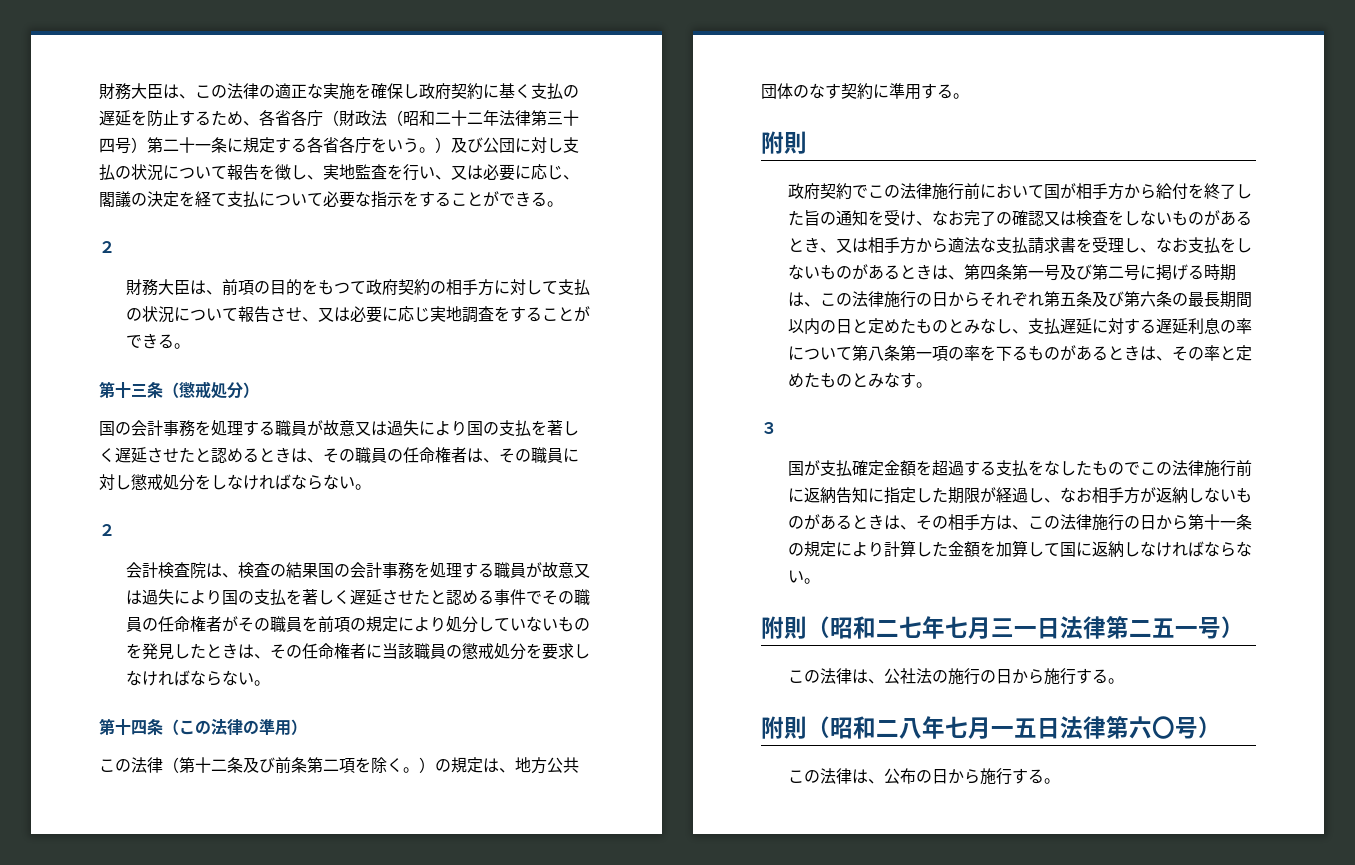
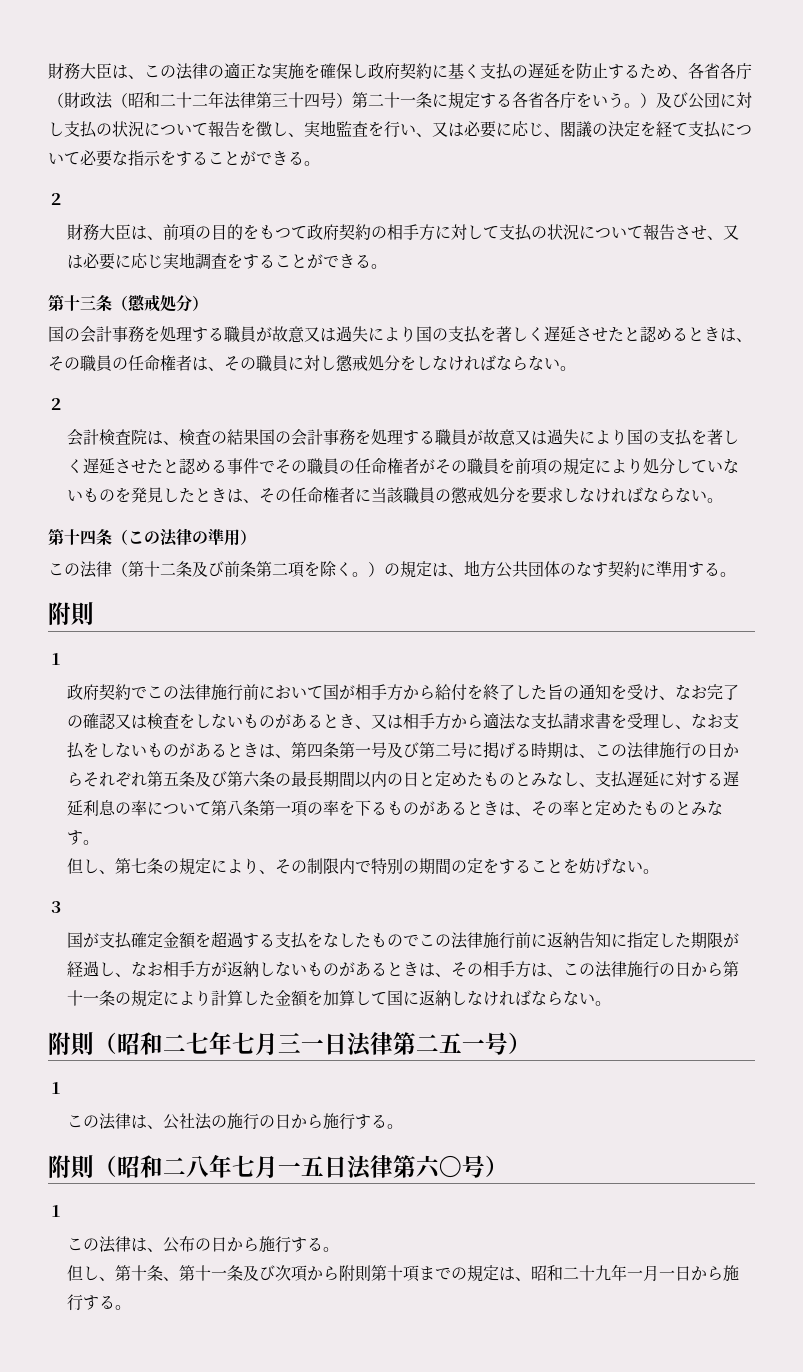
(807, 142) none -> [48,653,64,665] // １
(933, 385) none -> [67,858,660,875] // 但し、第七条の規定により、その制限内で特別の期間の定をすることを妨げない。
(1244, 627) none -> [48,1082,64,1094] // １
(1221, 727) none -> [48,1205,64,1217] // １
(1061, 781) none -> [67,1264,740,1282] [67,1294,132,1311] // 但し、第十条、第十一条及び次項から附則第十項までの規定は、昭和二十九年一月一日から施行する。

